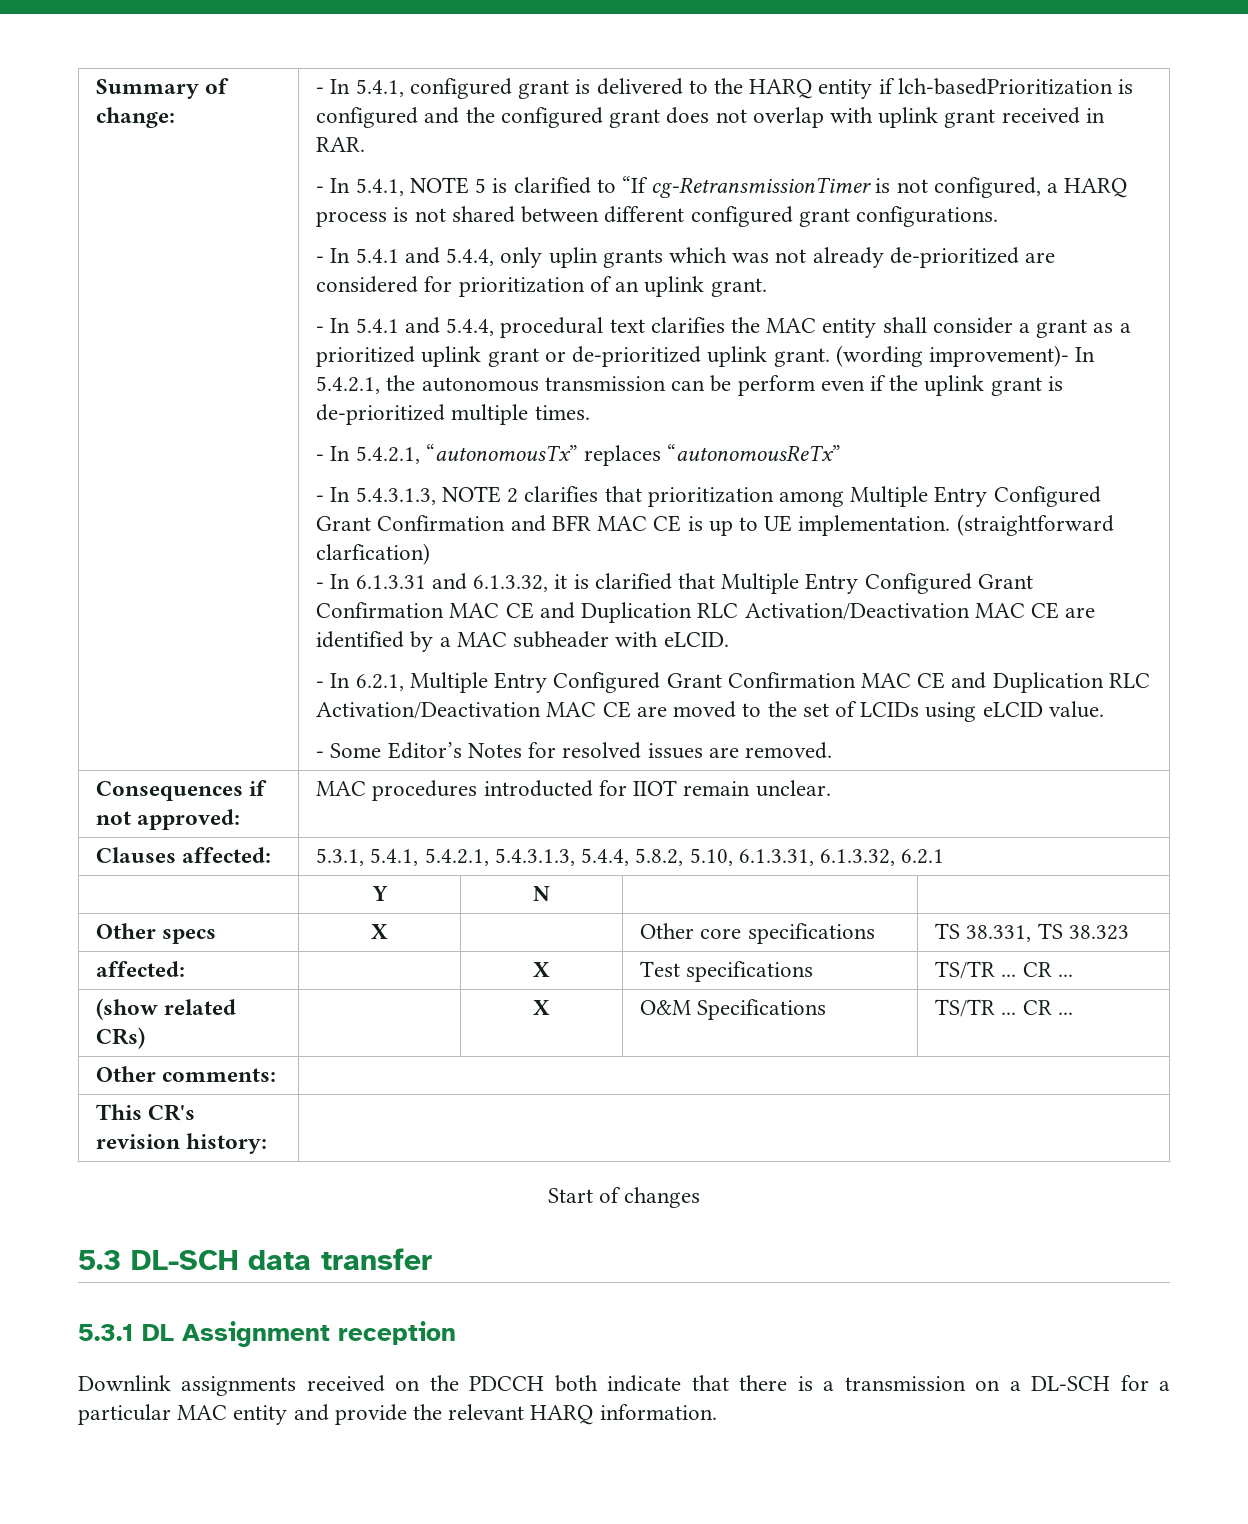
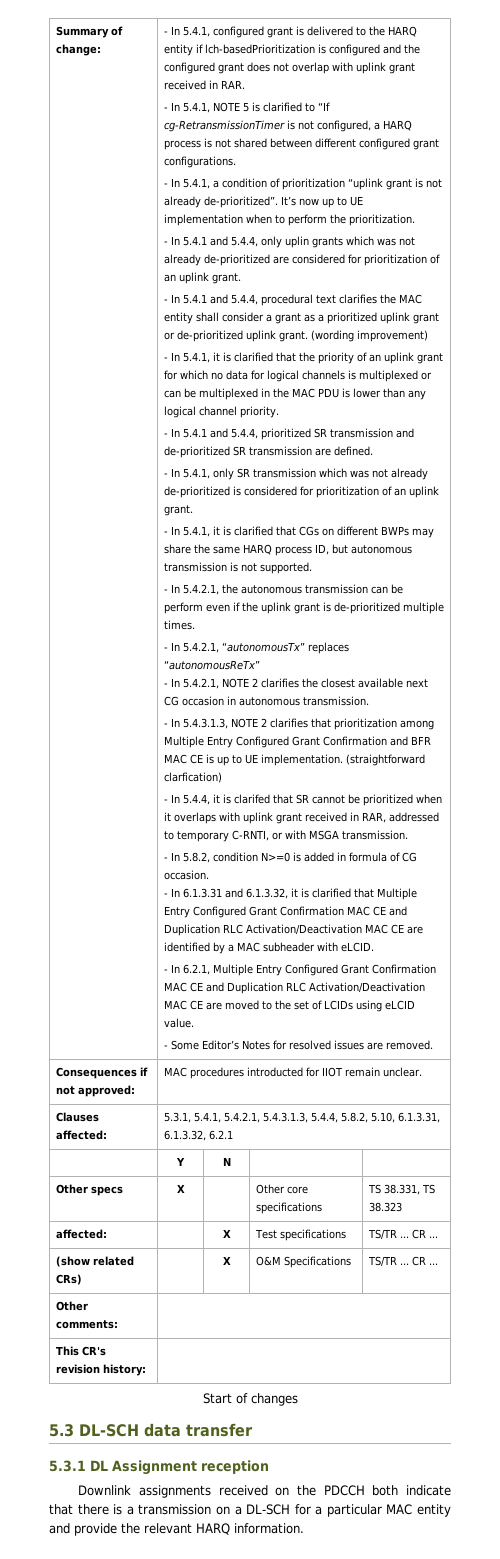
(998, 216) none -> [163,178,442,190] [163,196,363,208] [163,214,415,226] // - In 5.4.1, a condition of prioritization “uplink grant is not already de-prioritized”. It’s now up to UE implementation when to perform the prioritization.
[928,345,1069,367] improvement)- -> [356,330,428,342] [163,352,443,364] [163,370,432,382] [163,388,426,400] [163,406,279,418] [163,428,414,440] [163,446,373,458] [163,468,428,480] [163,486,439,498] [163,505,193,516] [163,526,434,538] [163,544,412,556] [163,562,312,574] [163,589,168,593] improvement) // - In 5.4.1, it is clarified that the priority of an uplink grant for which no data for logical channels is multiplexed or can be multiplexed in the MAC PDU is lower than any logical channel priority. // - In 5.4.1 and 5.4.4, prioritized SR transmission and de-prioritized SR transmission are defined. // - In 5.4.1, only SR transmission which was not already de-prioritized is considered for prioritization of an uplink grant. // - In 5.4.1, it is clarified that CGs on different BWPs may share the same HARQ process ID, but autonomous transmission is not supported. // -
(842, 452) none -> [163,678,428,689] [163,696,369,706] // - In 5.4.2.1, NOTE 2 clarifies the closest available next CG occasion in autonomous transmission.
(431, 554) none -> [163,794,442,806] [163,812,439,824] [163,830,408,842] [163,852,417,863] [163,870,209,880] // - In 5.4.4, it is clarifed that SR cannot be prioritized when it overlaps with uplink grant received in RAR, addressed to temporary C-RNTI, or with MSGA transmission. // - In 5.8.2, condition N>=0 is added in formula of CG occasion.

